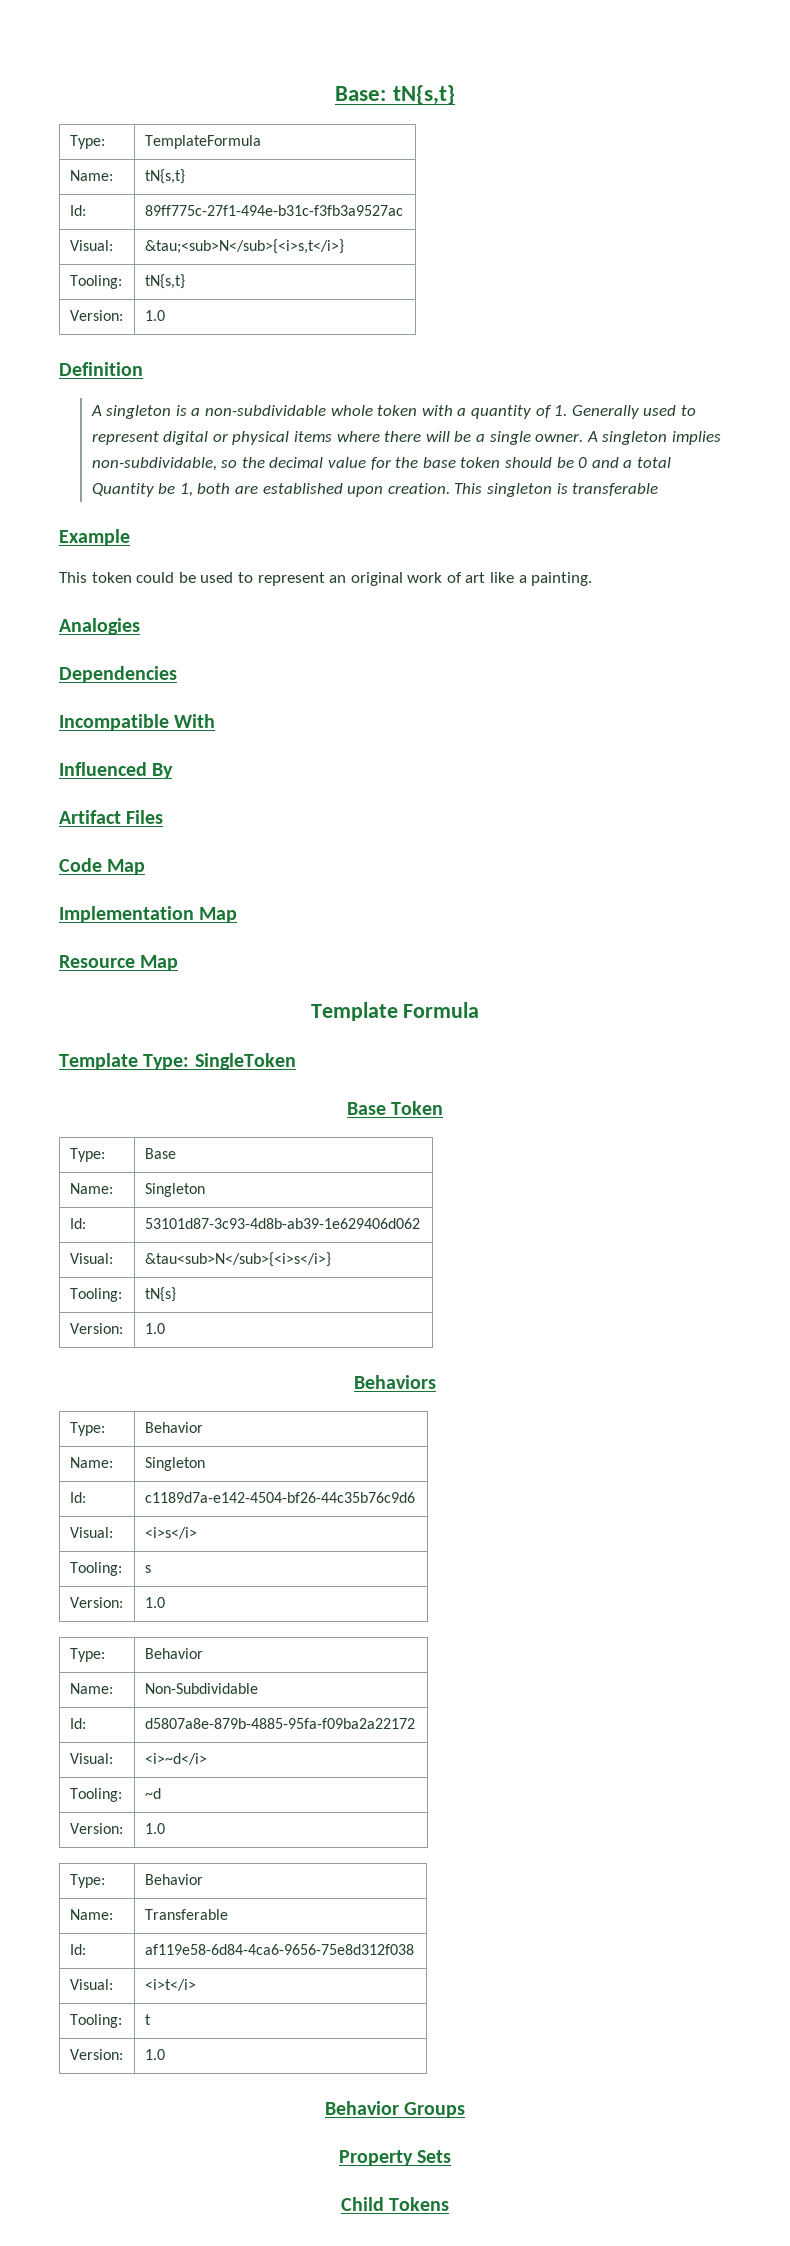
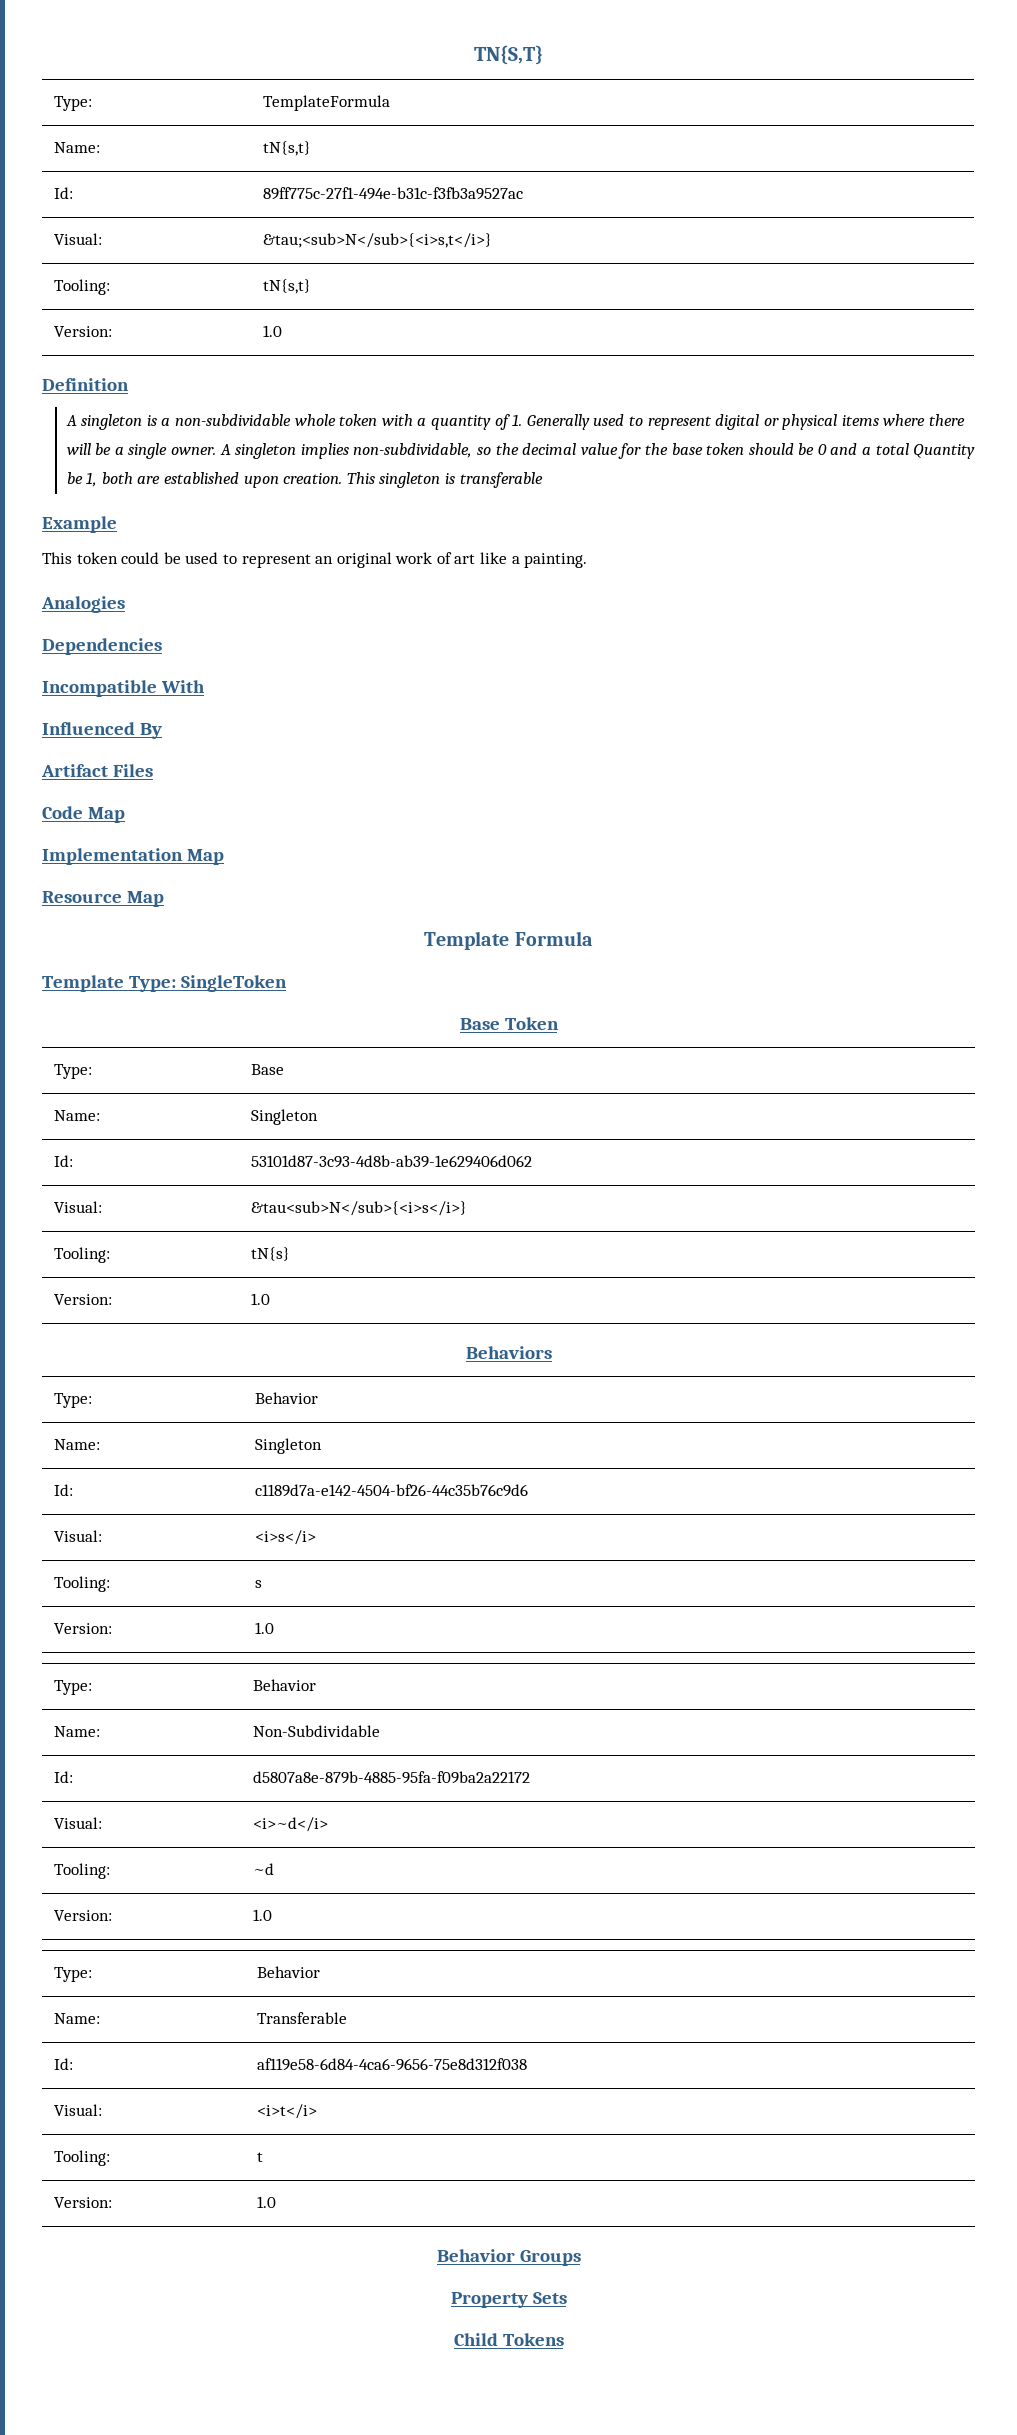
[335,85,455,105] Base: tN{s,t} -> [474,45,543,65] TN{S,T}

